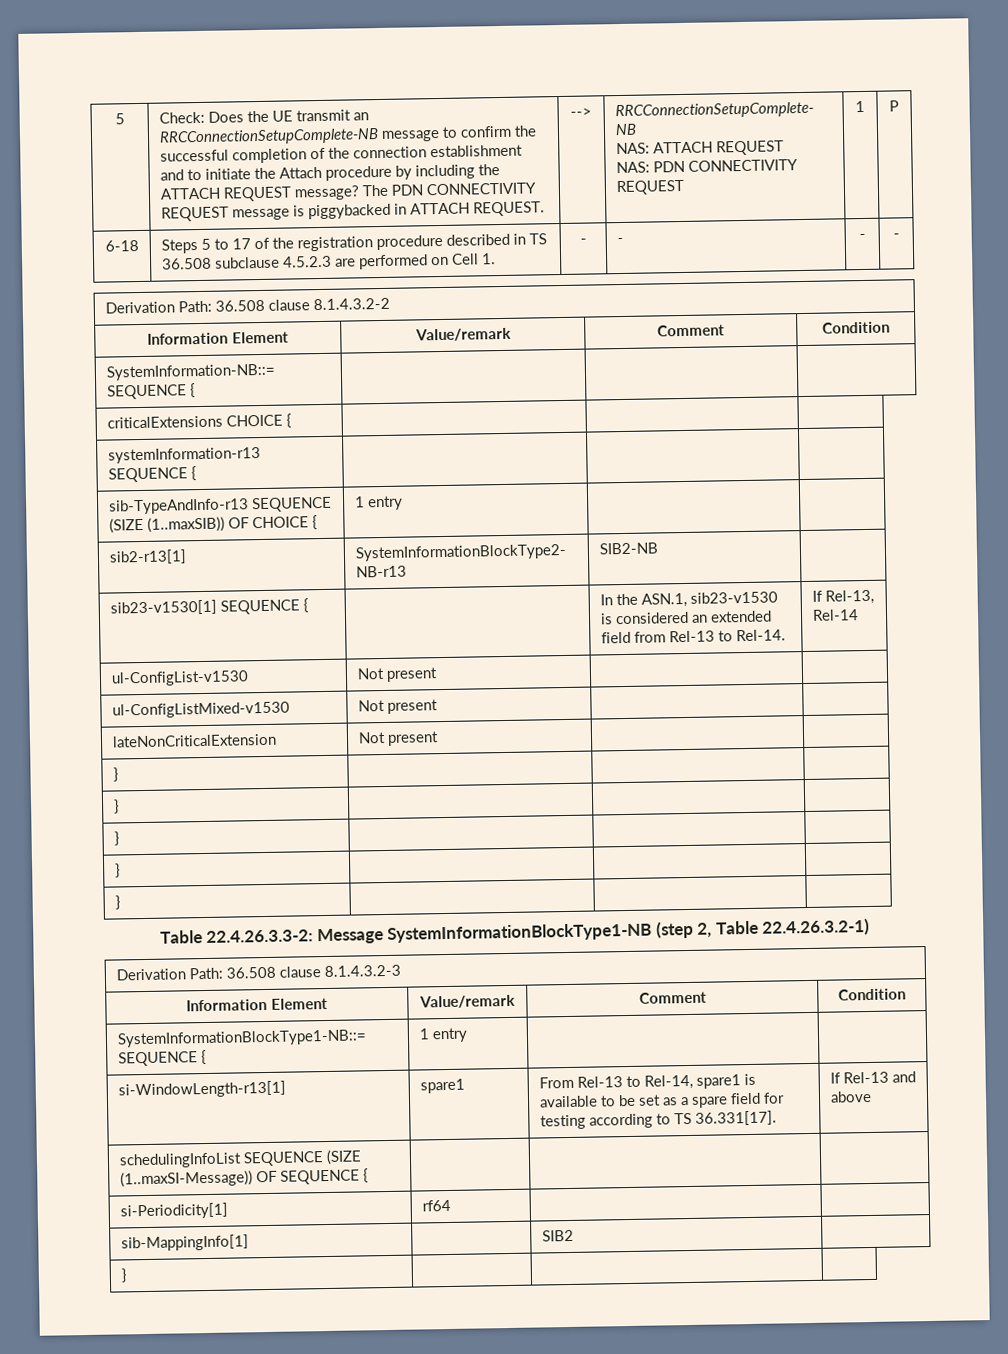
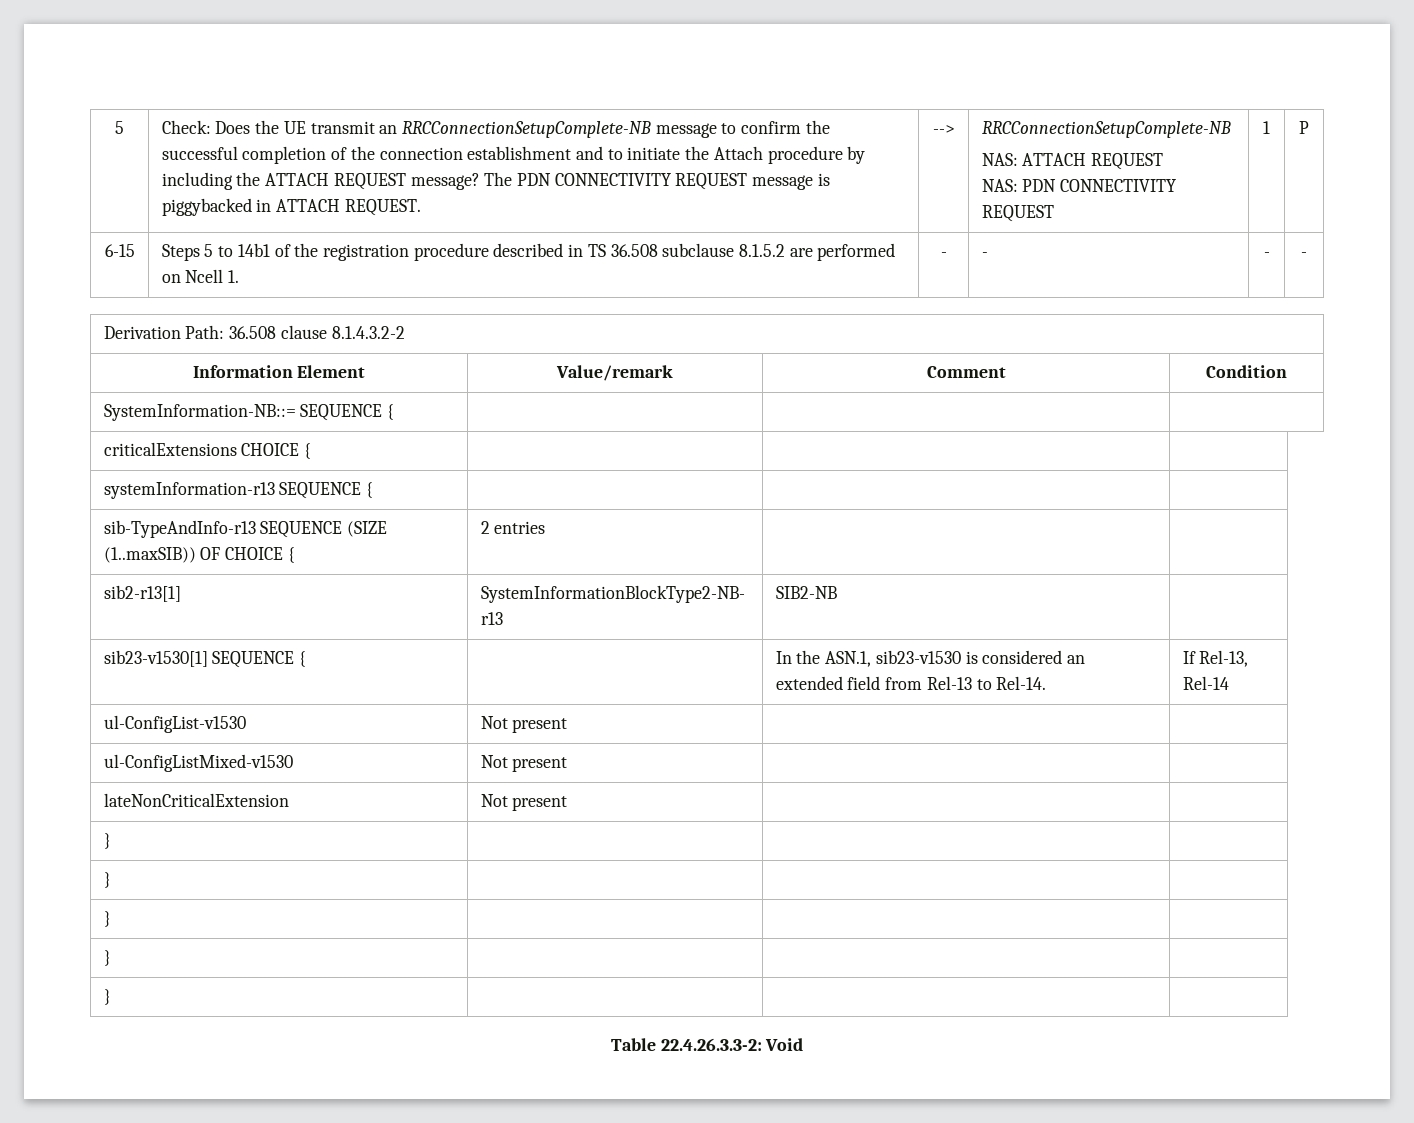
[104,239,139,252] 6-18 -> [104,244,135,257] 6-15
[232,238,252,250] 17 -> [237,243,270,257] 14b1
[282,255,333,268] 4.5.2.3 -> [739,244,786,257] 8.1.5.2
[451,253,480,265] Cell -> [185,269,224,283] Ncell
[353,495,403,511] 1 entry -> [480,521,546,534] 2 entries
[316,917,871,945] [115,964,402,981] [186,997,328,1012] [419,994,516,1009] [638,991,707,1004] [838,988,906,1001] [116,1029,367,1048] [117,1049,207,1067] [418,1027,468,1043] [117,1080,286,1099] [419,1078,465,1094] [538,1073,757,1090] [538,1092,786,1108] [539,1110,778,1130] [829,1071,917,1084] [829,1090,872,1103] [118,1149,363,1169] [119,1168,370,1188] [119,1202,228,1220] [421,1199,451,1212] [120,1234,249,1252] [541,1229,574,1242] [120,1268,127,1283] Message SystemInformationBlockType1-NB (step 2, Table 22.4.26.3.2-1) // Derivation Path: 36.508 clause 8.1.4.3.2-3 // Information Element | Value/remark | Comment | Condition // SystemInformationBlockType1-NB::= SEQUENCE { | 1 entry | | // si-WindowLength-r13[1] | spare1 | From Rel-13 to Rel-14, spare1 is available to be set as a spare field for testing according to TS 36.331[17]. | If Rel-13 and above // schedulingInfoList SEQUENCE (SIZE (1..maxSI-Message)) OF SEQUENCE { | | | // si-Periodicity[1] | rf64 | | // sib-MappingInfo[1] | | SIB2 | // } | | | -> [765,1038,804,1051] Void

